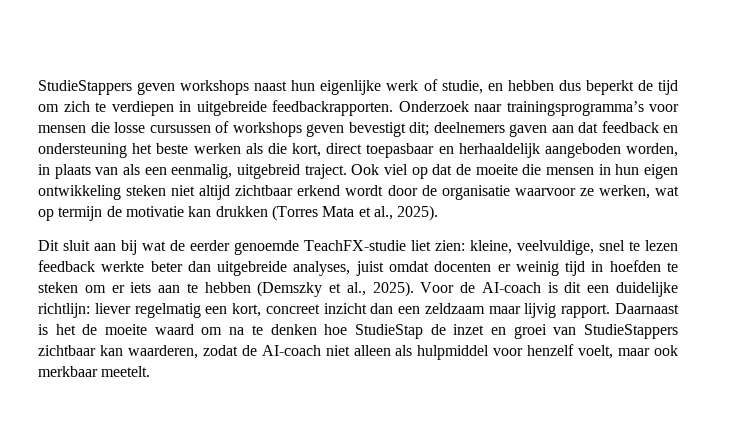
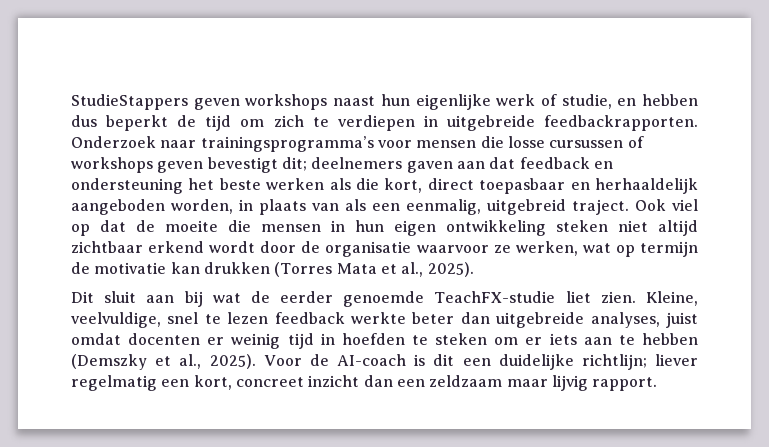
[435,240,512,254] zien: kleine, -> [600,291,698,306] zien. Kleine,
[38,303,90,318] richtlijn: -> [581,354,647,370] richtlijn;
[615,303,679,314] [38,324,678,339] [38,344,679,360] [38,366,151,377] Daarnaast is het de moeite waard om na te denken hoe StudieStap de inzet en groei van StudieStappers zichtbaar kan waarderen, zodat de AI-coach niet alleen als hulpmiddel voor henzelf voelt, maar ook merkbaar meetelt. -> (658, 384) none

